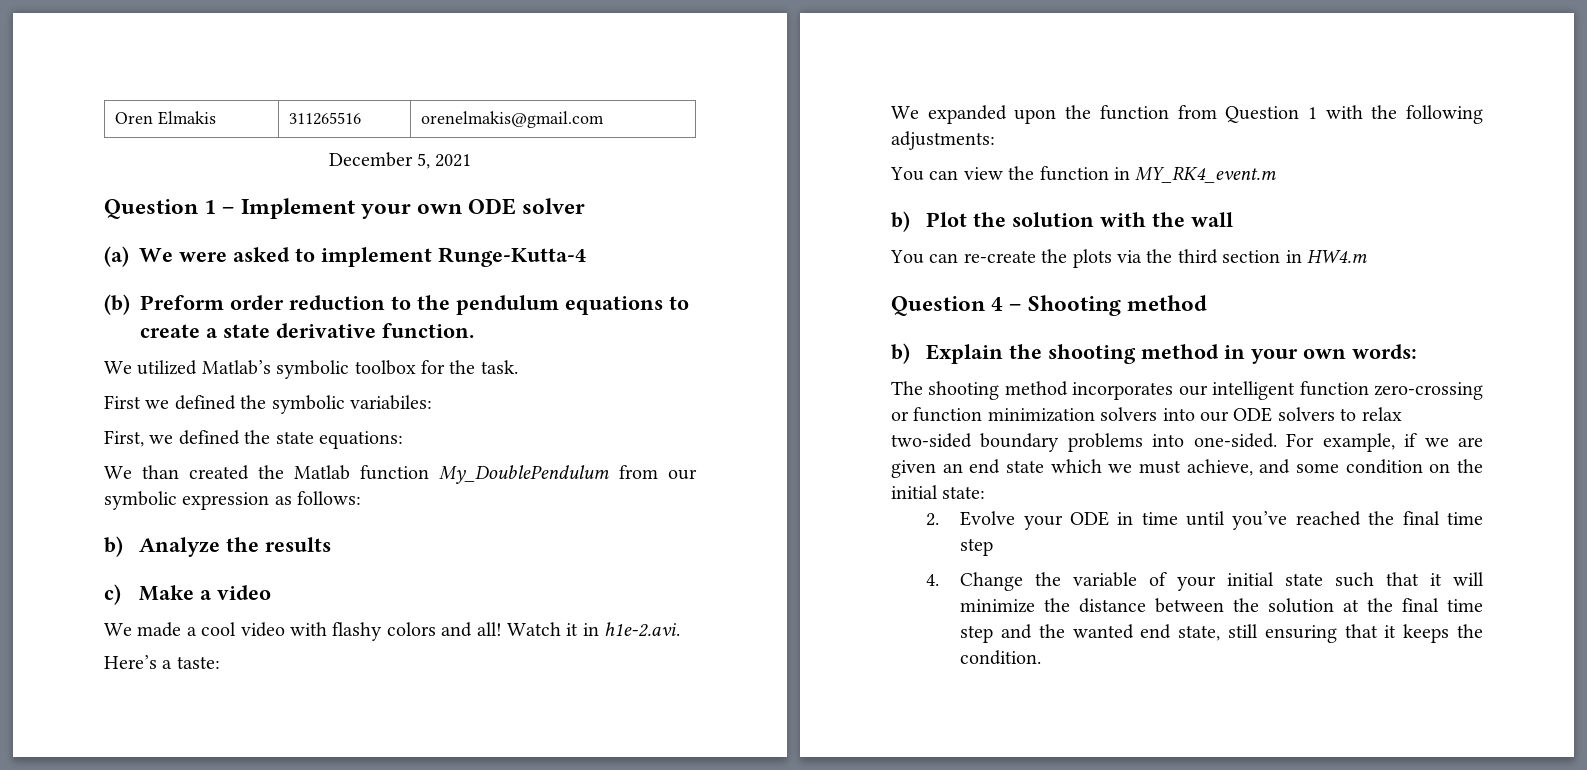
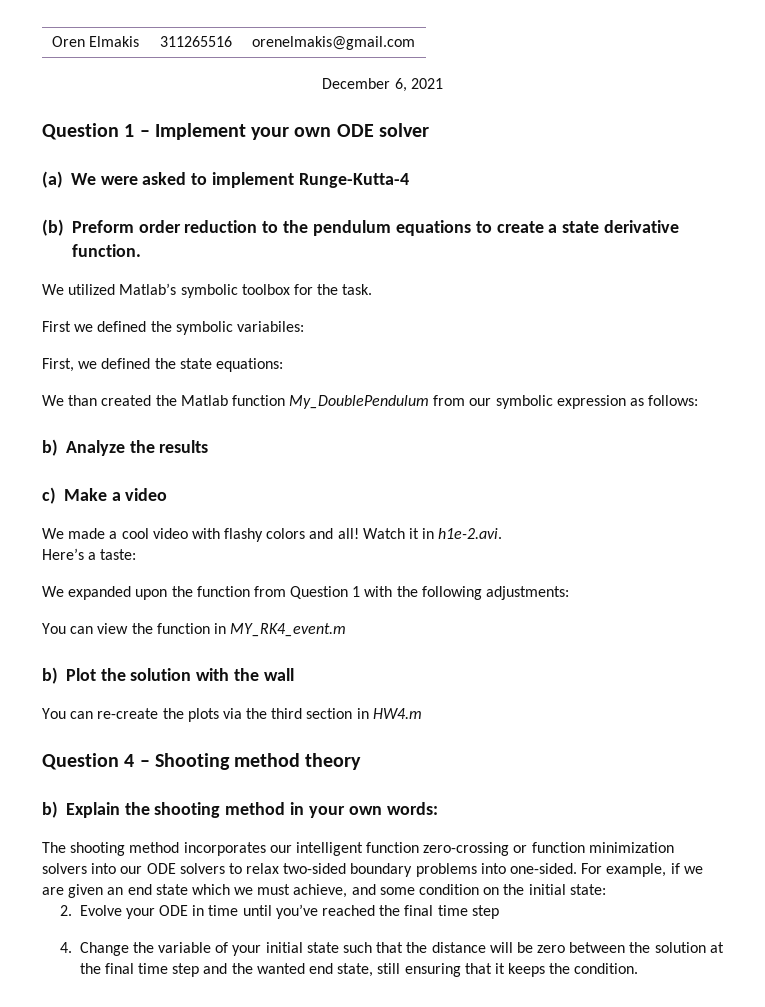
[417,153,430,169] 5, -> [394,78,407,92] 6,
(1207, 303) none -> [305,753,362,770] theory
[1430,572,1485,586] [960,598,1147,613] it will minimize the distance -> [406,942,566,953] the distance will be zero

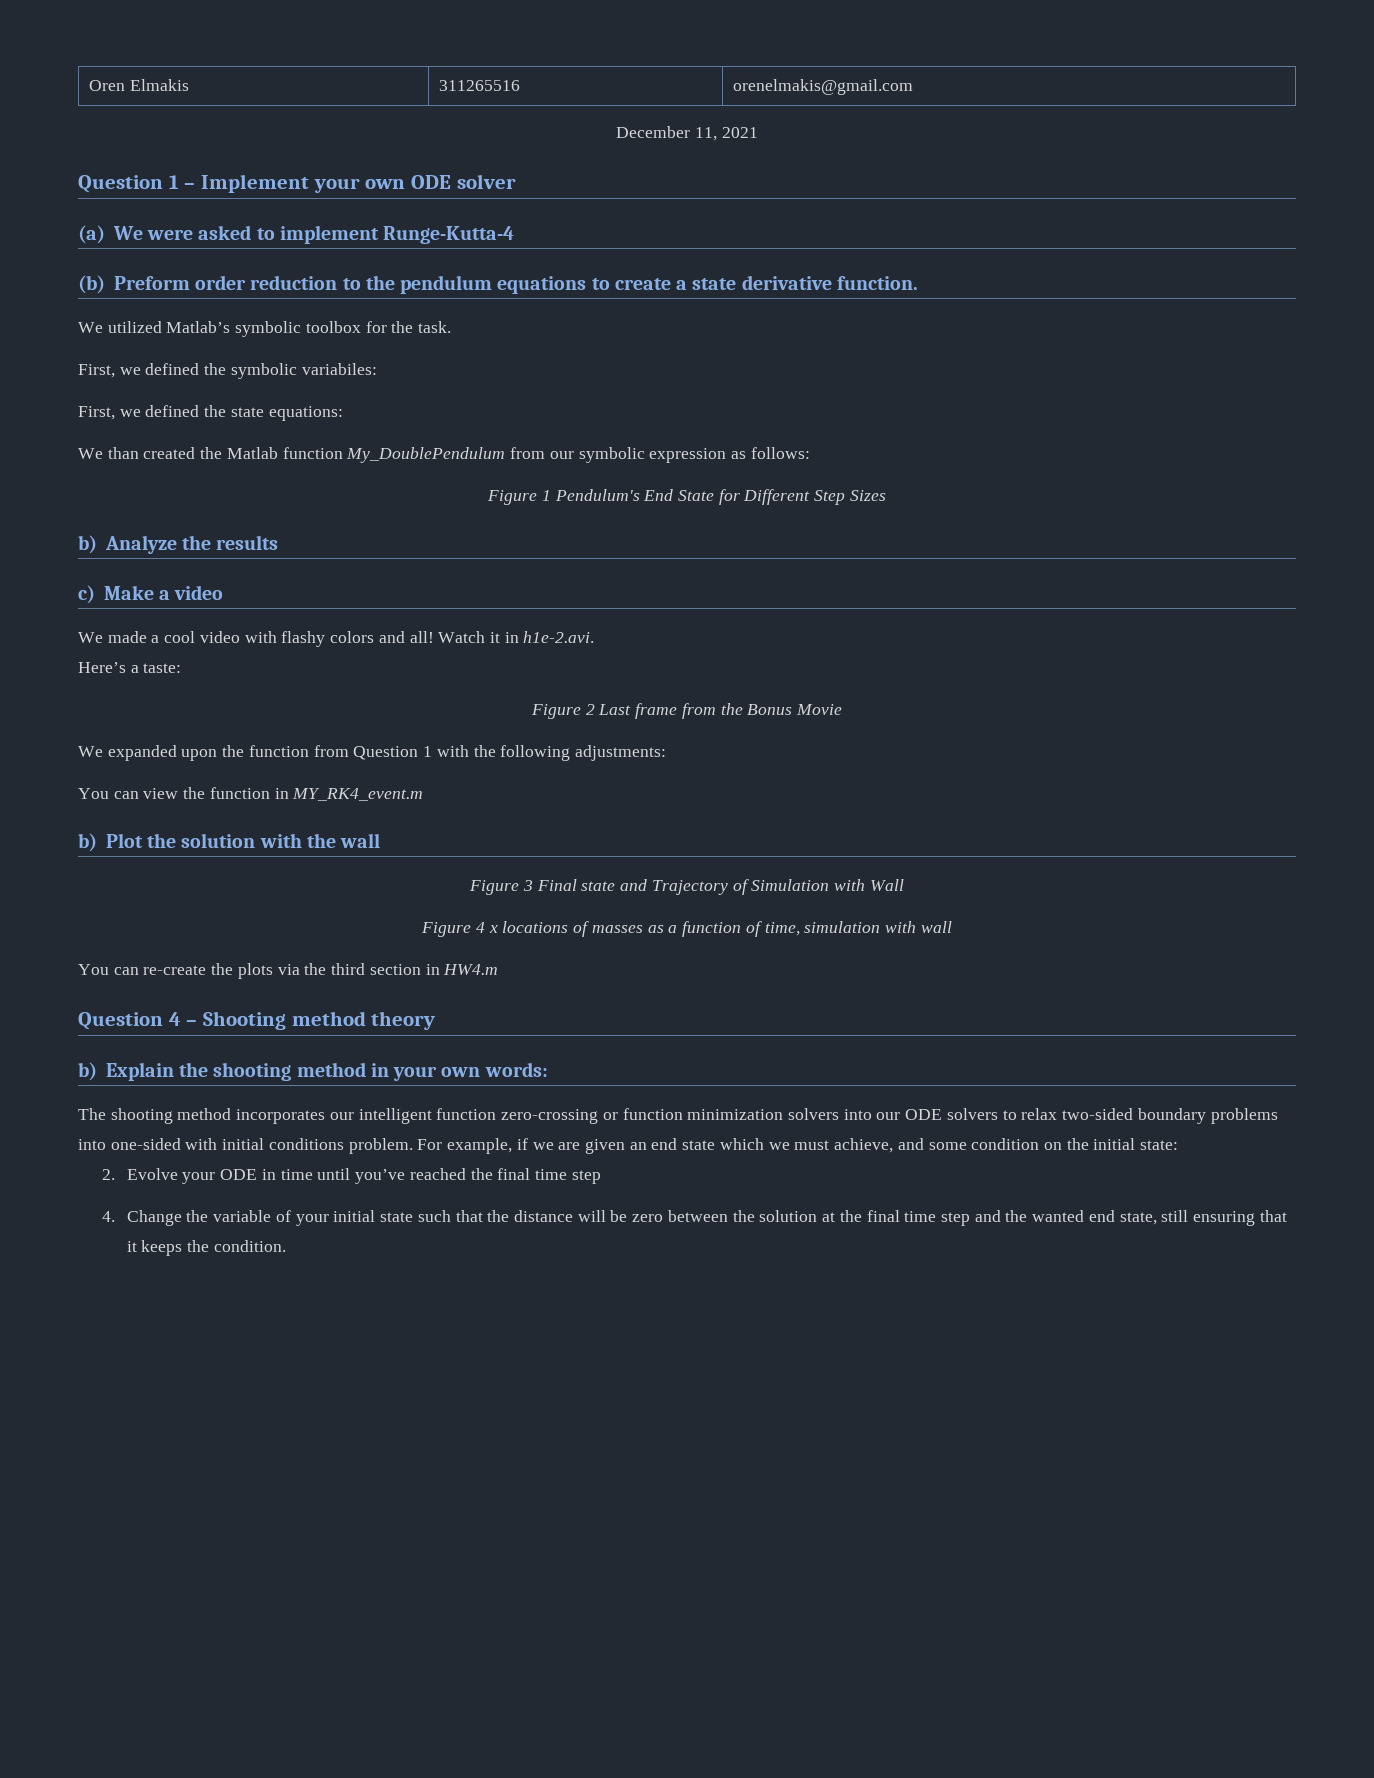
[394,78,407,92] 6, -> [695,127,717,141] 11,
[42,321,71,332] First -> [78,364,115,378] First,
(699, 400) none -> [487,489,886,505] // Figure 1 Pendulum's End State for Different Step Sizes
(137, 554) none -> [530,703,843,719] // Figure 2 Last frame from the Bonus Movie
(295, 674) none -> [469,879,904,895] [421,921,952,937] // Figure 3 Final state and Trajectory of Simulation with Wall // Figure 4 x locations of masses as a function of time, simulation with wall
[510,863,578,874] one-sided. -> [110,1138,413,1154] one-sided with initial conditions problem.

